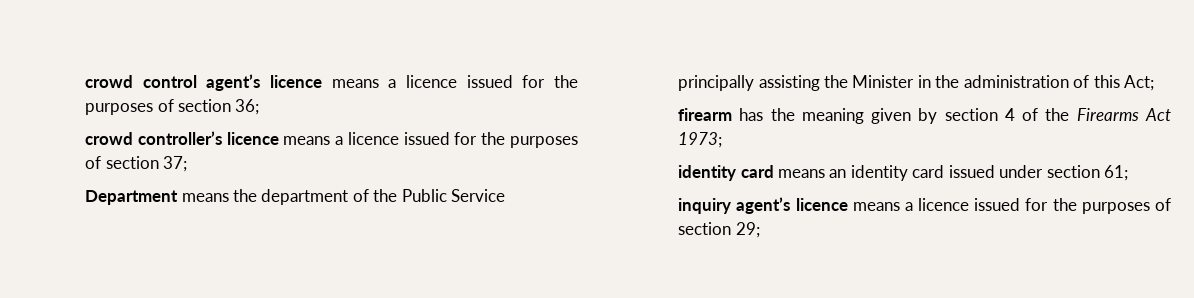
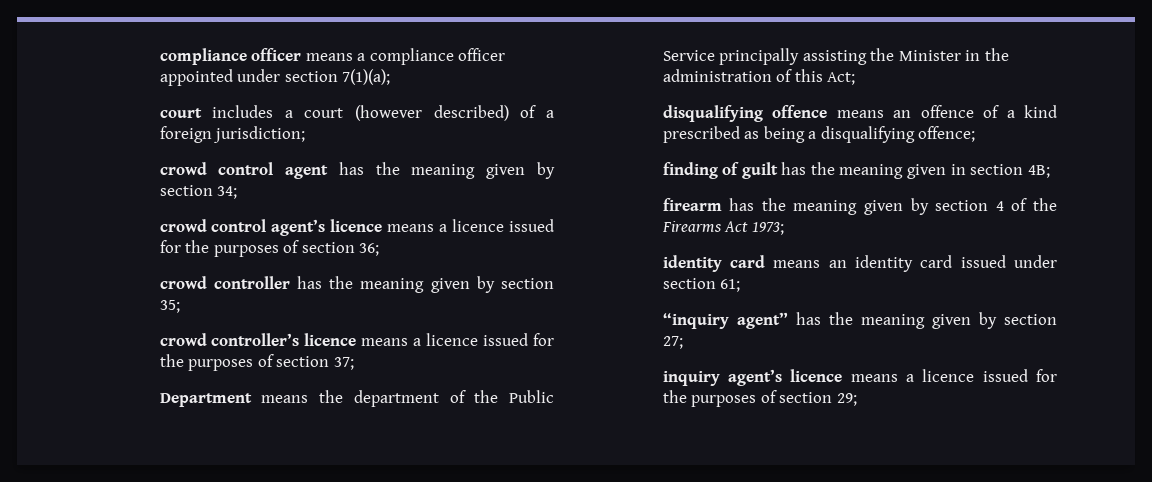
(85, 81) none -> [159,48,506,65] [159,69,391,86] [159,105,554,121] [159,126,306,143] [159,162,555,179] [159,185,238,199] compliance officer means a compliance officer appointed under section 7(1)(a); // court includes a court (however described) of a foreign jurisdiction; // crowd control agent has the meaning given by section 34; //
(260, 107) none -> [159,276,554,293] [159,300,180,313] // crowd controller has the meaning given by section 35;
(1155, 83) none -> [662,105,1057,122] [662,126,976,143] [662,162,1050,179] // disqualifying offence means an offence of a kind prescribed as being a disqualifying offence; // finding of guilt has the meaning given in section 4B;
(1129, 173) none -> [662,312,1057,329] [662,336,683,349] // “inquiry agent” has the meaning given by section 27;

